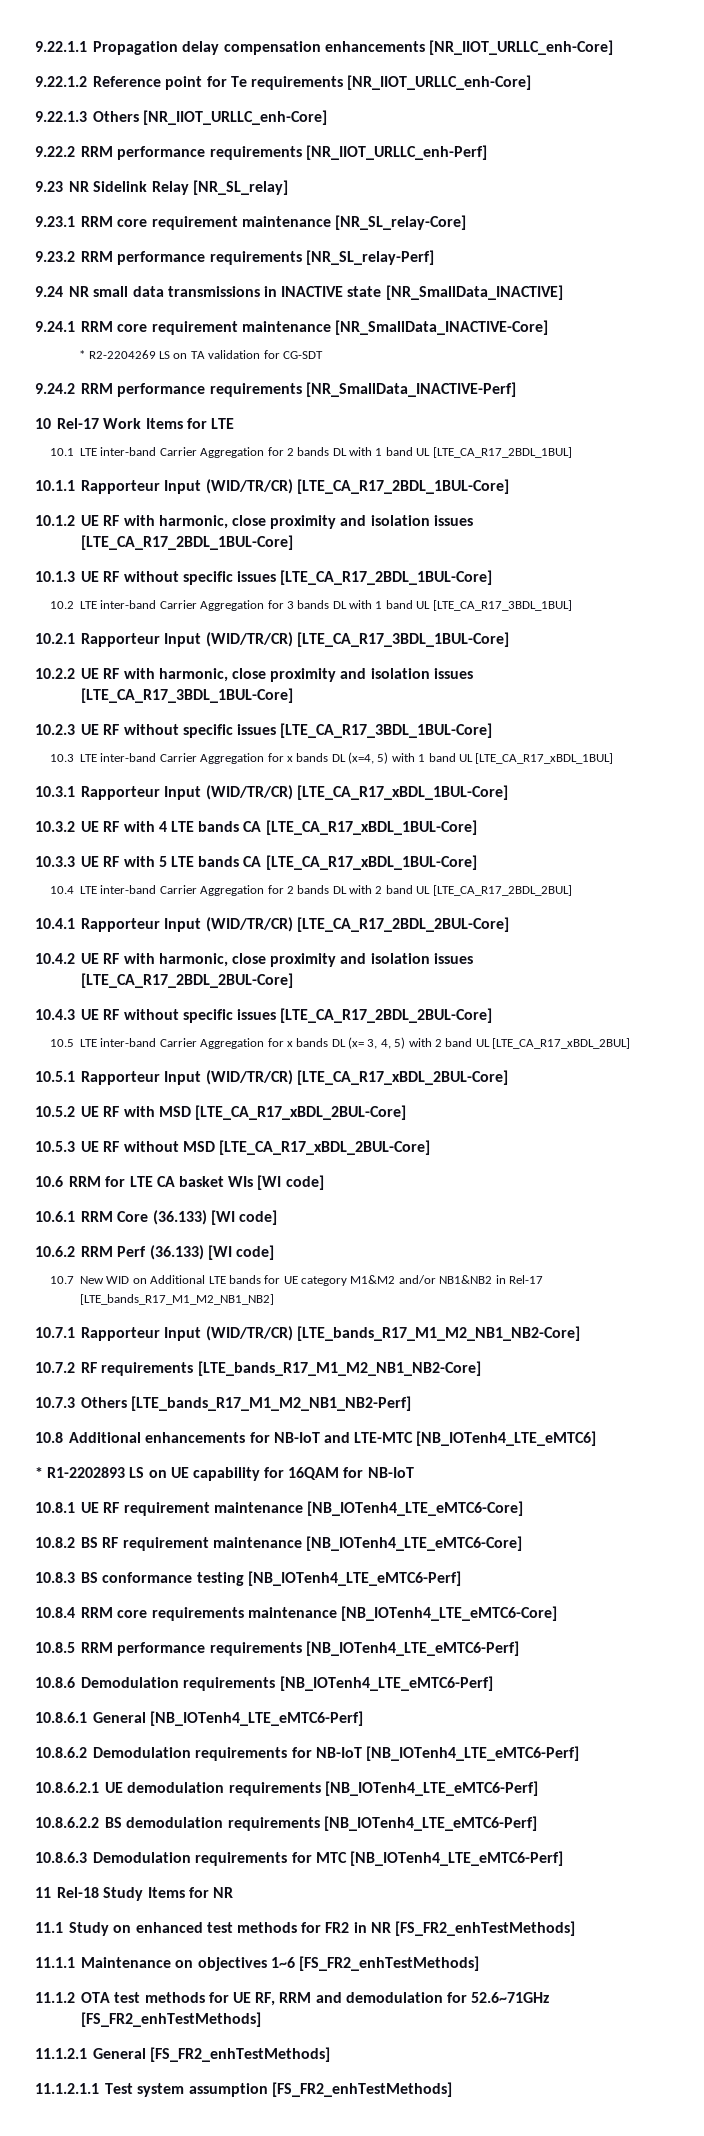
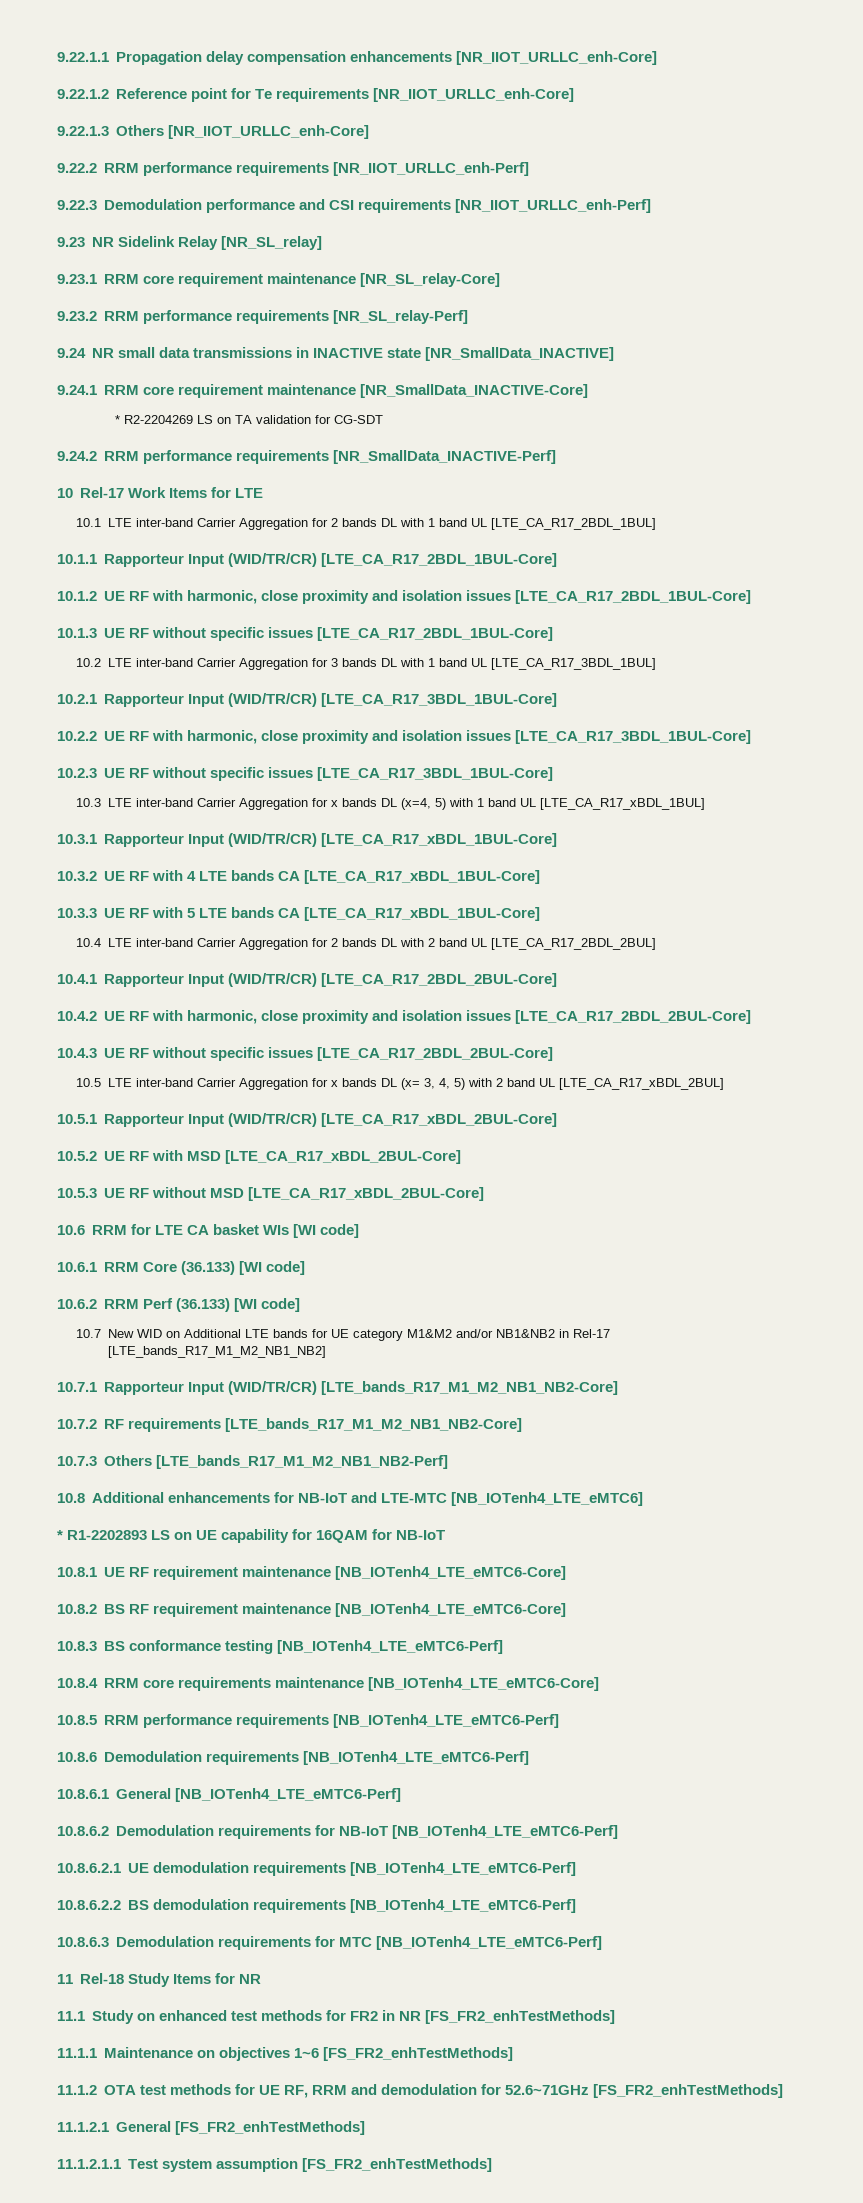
(487, 152) none -> [57,199,651,213] // 9.22.3 Demodulation performance and CSI requirements [NR_IIOT_URLLC_enh-Perf]

